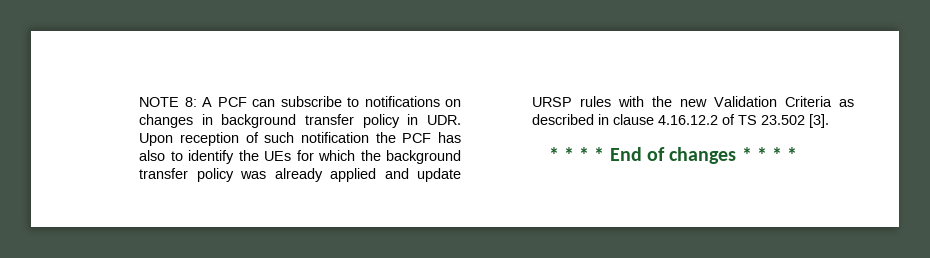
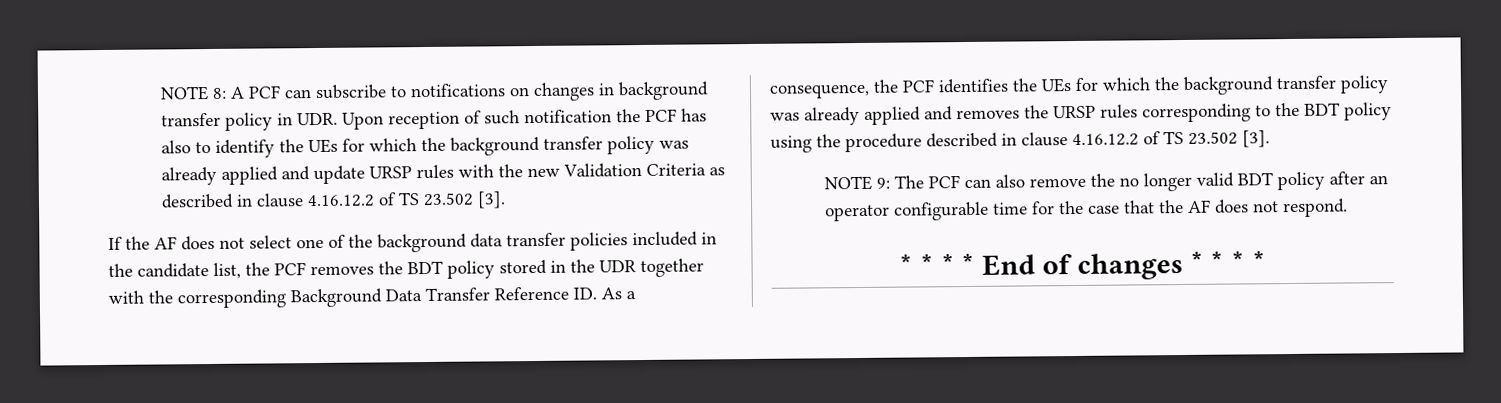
(830, 121) none -> [108,231,717,253] [108,258,704,279] [108,286,636,309] [769,75,1389,99] [770,102,1392,126] [770,130,1270,153] [824,171,1389,192] [825,198,1349,222] // If the AF does not select one of the background data transfer policies included in the candidate list, the PCF removes the BDT policy stored in the UDR together with the corresponding Background Data Transfer Reference ID. As a consequence, the PCF identifies the UEs for which the background transfer policy was already applied and removes the URSP rules corresponding to the BDT policy using the procedure described in clause 4.16.12.2 of TS 23.502 [3]. // NOTE 9: The PCF can also remove the no longer valid BDT policy after an operator configurable time for the case that the AF does not respond.

